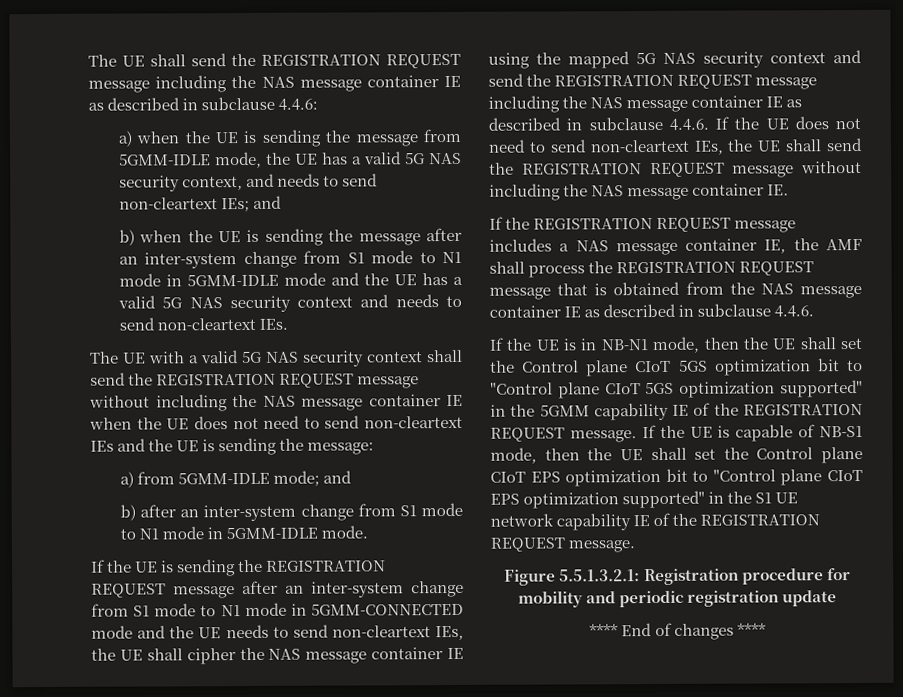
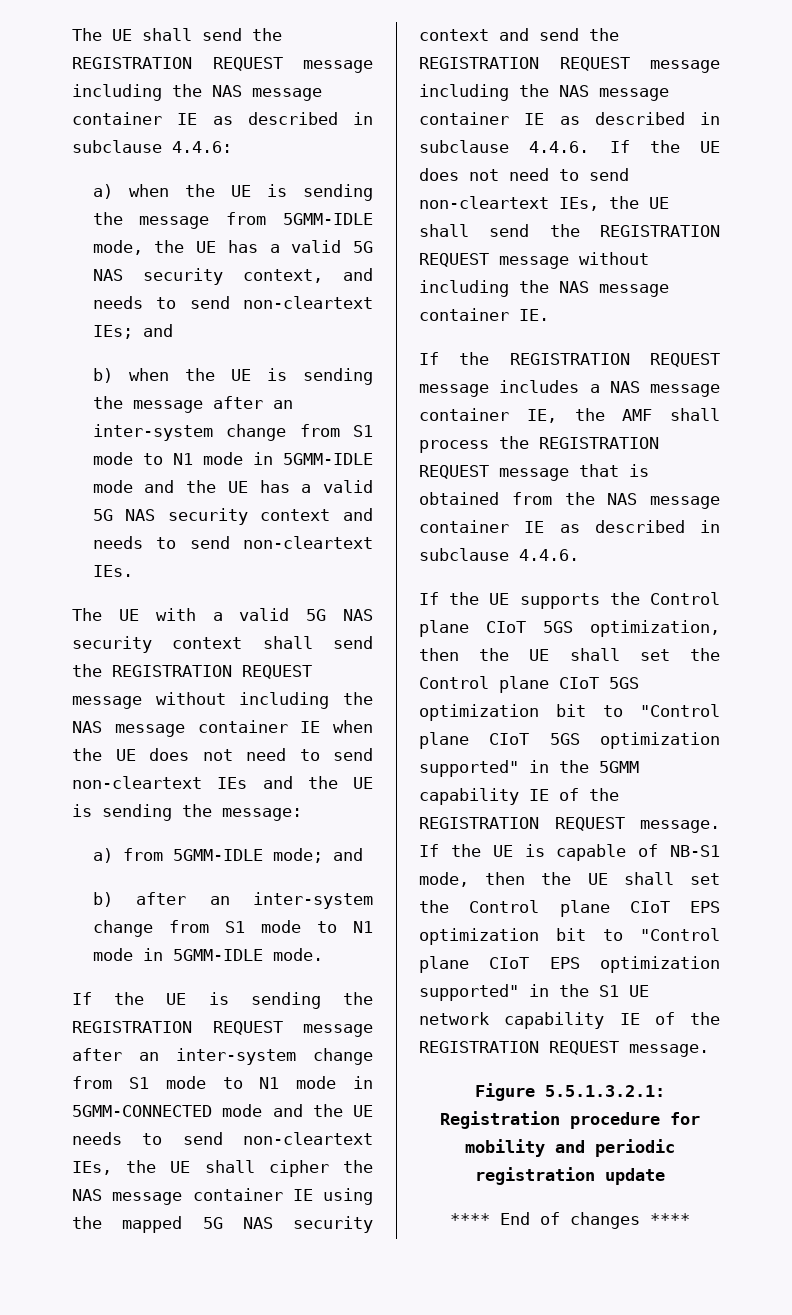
[563,336,701,354] is in NB-N1 mode, -> [519,592,720,609] [419,620,720,637] supports the Control plane CIoT 5GS optimization,

